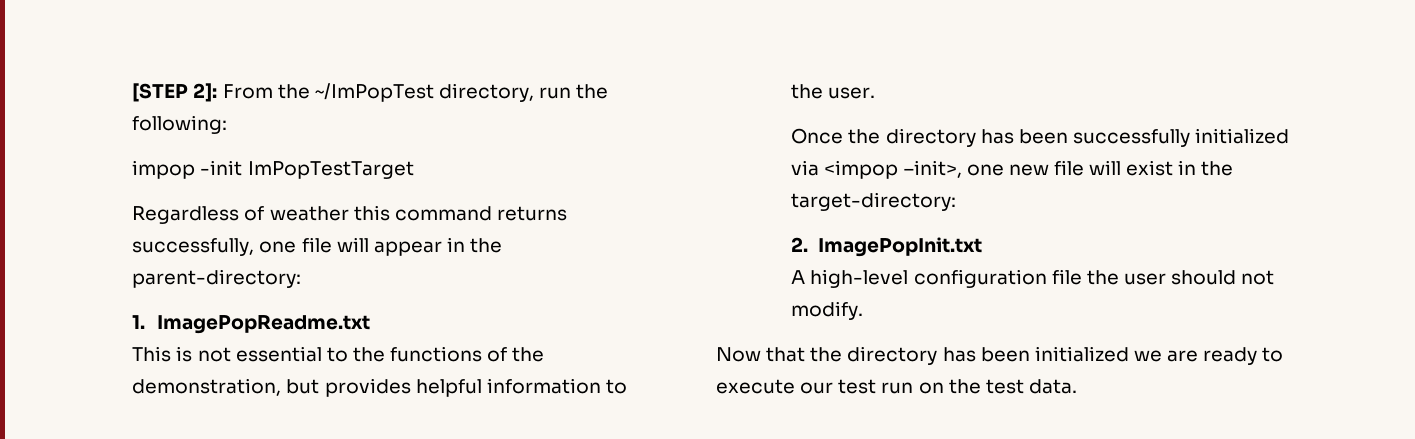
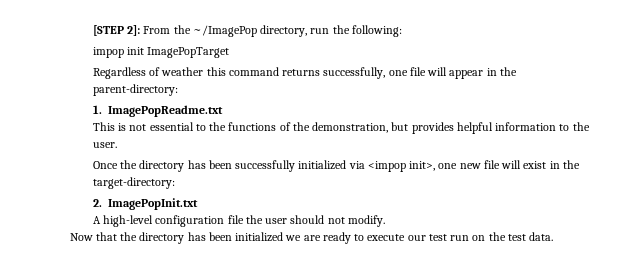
[314,83,434,102] ~/ImPopTest -> [192,25,257,37] ~/ImagePop
[200,160,414,179] -init ImPopTestTarget -> [127,47,230,58] init ImagePopTarget
[903,160,962,178] –init>, -> [409,161,436,171] init>,

